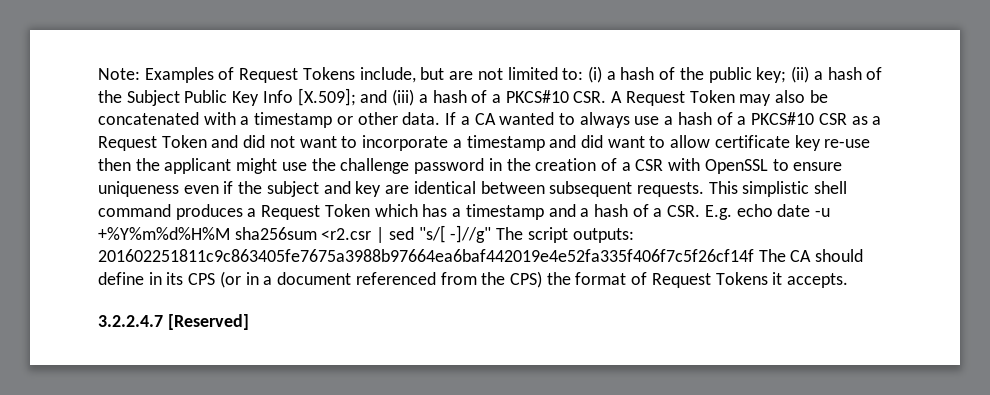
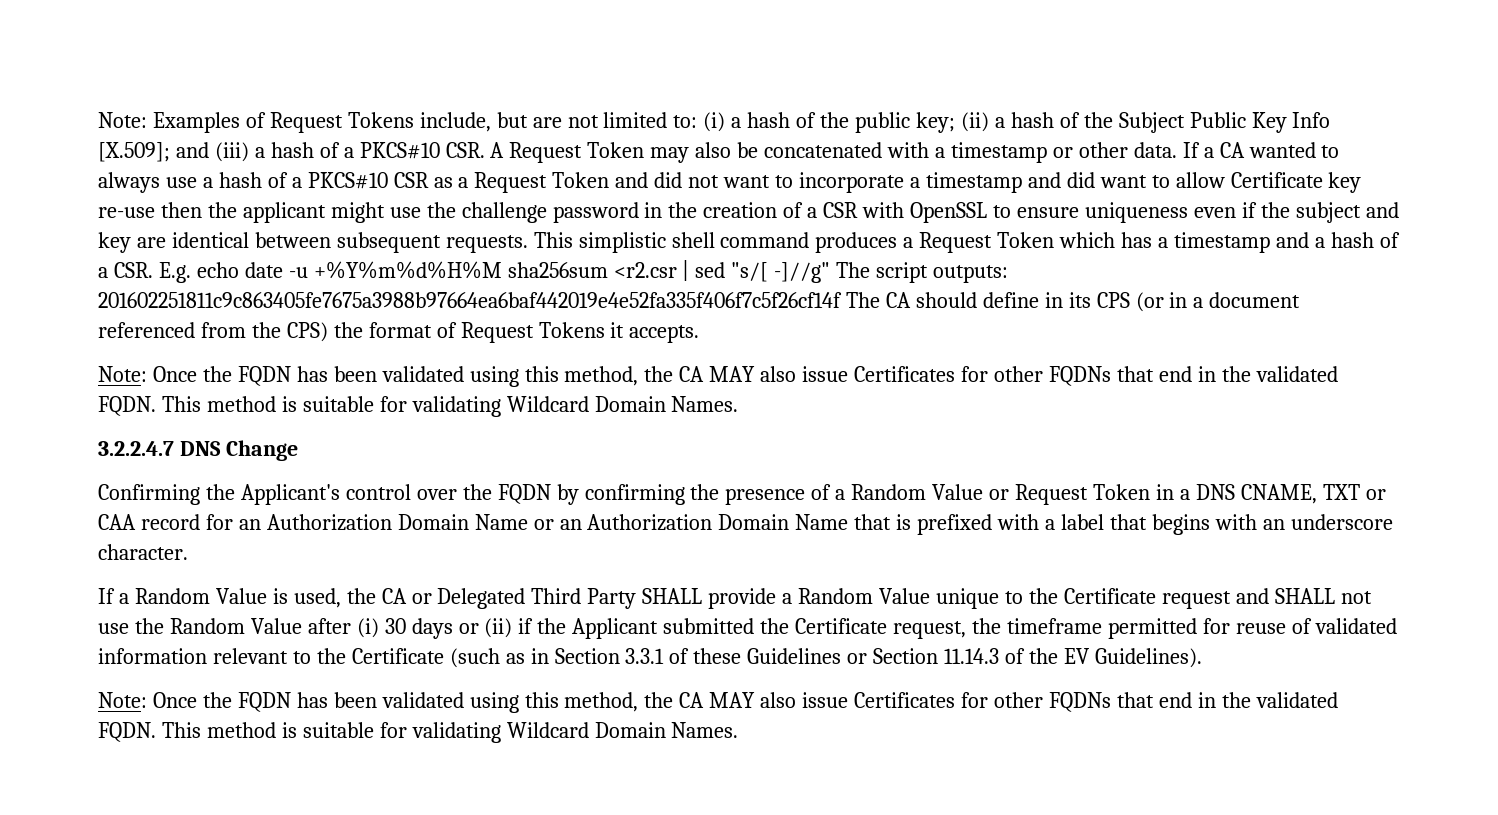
[714,135,790,148] certificate -> [1230,172,1323,188] Certificate
[98,314,249,330] 3.2.2.4.7 [Reserved] -> [98,366,1338,387] [98,396,739,417] [98,440,298,461] [98,484,1386,505] [98,514,1393,535] [98,544,188,560] [98,588,1372,609] [98,618,1397,639] [98,648,1202,668] [98,692,1338,713] [98,722,739,743] Note: Once the FQDN has been validated using this method, the CA MAY also issue Certificates for other FQDNs that end in the validated FQDN. This method is suitable for validating Wildcard Domain Names. // 3.2.2.4.7 DNS Change // Confirming the Applicant's control over the FQDN by confirming the presence of a Random Value or Request Token in a DNS CNAME, TXT or CAA record for an Authorization Domain Name or an Authorization Domain Name that is prefixed with a label that begins with an underscore character. // If a Random Value is used, the CA or Delegated Third Party SHALL provide a Random Value unique to the Certificate request and SHALL not use the Random Value after (i) 30 days or (ii) if the Applicant submitted the Certificate request, the timeframe permitted for reuse of validated information relevant to the Certificate (such as in Section 3.3.1 of these Guidelines or Section 11.14.3 of the EV Guidelines). // Note: Once the FQDN has been validated using this method, the CA MAY also issue Certificates for other FQDNs that end in the validated FQDN. This method is suitable for validating Wildcard Domain Names.

